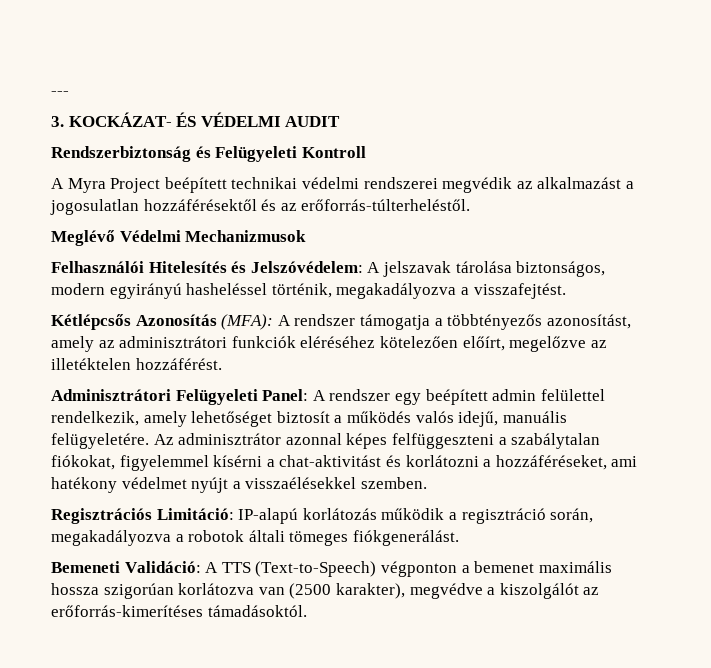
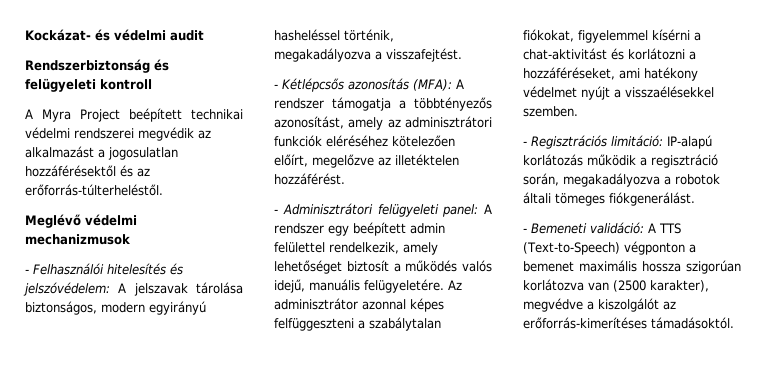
[51,91,69,96] [51,112,341,127] --- // 3. KOCKÁZAT- ÉS VÉDELMI AUDIT -> [25,29,204,41] Kockázat- és védelmi audit
[215,146,366,162] Felügyeleti Kontroll -> [25,78,152,92] felügyeleti kontroll
[119,230,307,242] [51,261,363,273] Védelmi Mechanizmusok // Felhasználói Hitelesítés és Jelszóvédelem: -> [85,214,137,226] [25,234,130,245] [25,263,183,275] [23,282,110,296] védelmi mechanizmusok // - Felhasználói hitelesítés és jelszóvédelem:
[51,314,217,330] Kétlépcsős Azonosítás -> [274,78,409,92] - Kétlépcsős azonosítás
[51,389,309,405] Adminisztrátori Felügyeleti Panel: -> [274,203,479,217] - Adminisztrátori felügyeleti panel:
[51,508,234,524] Regisztrációs Limitáció: -> [523,135,663,149] - Regisztrációs limitáció:
[51,561,201,573] Bemeneti Validáció: -> [523,222,644,234] - Bemeneti validáció:

